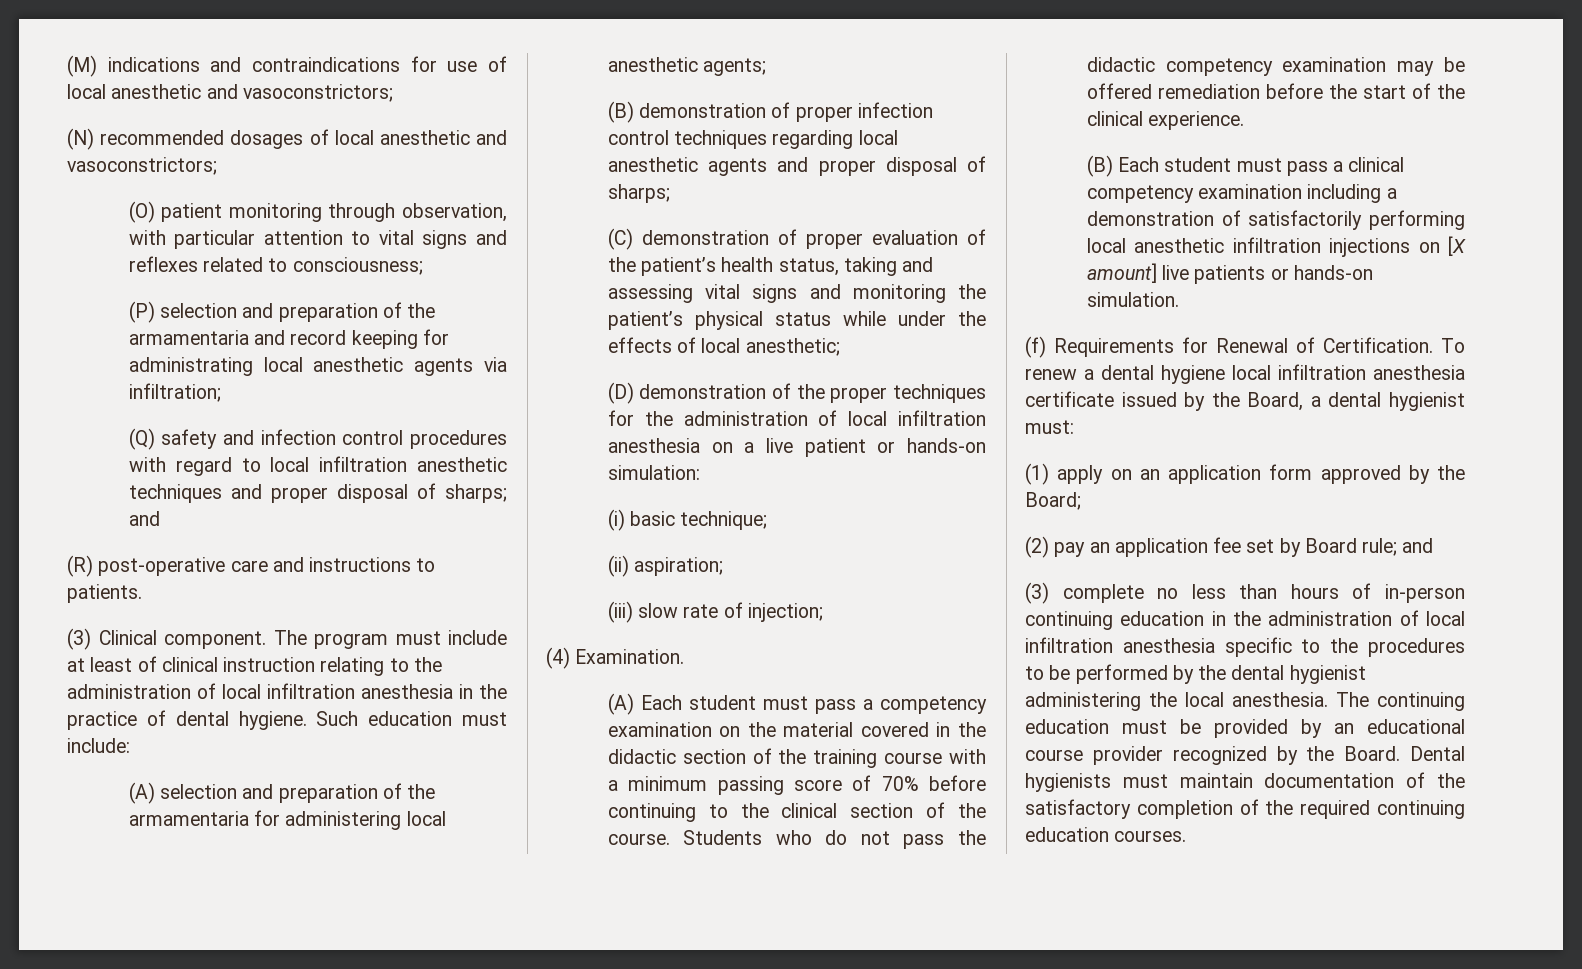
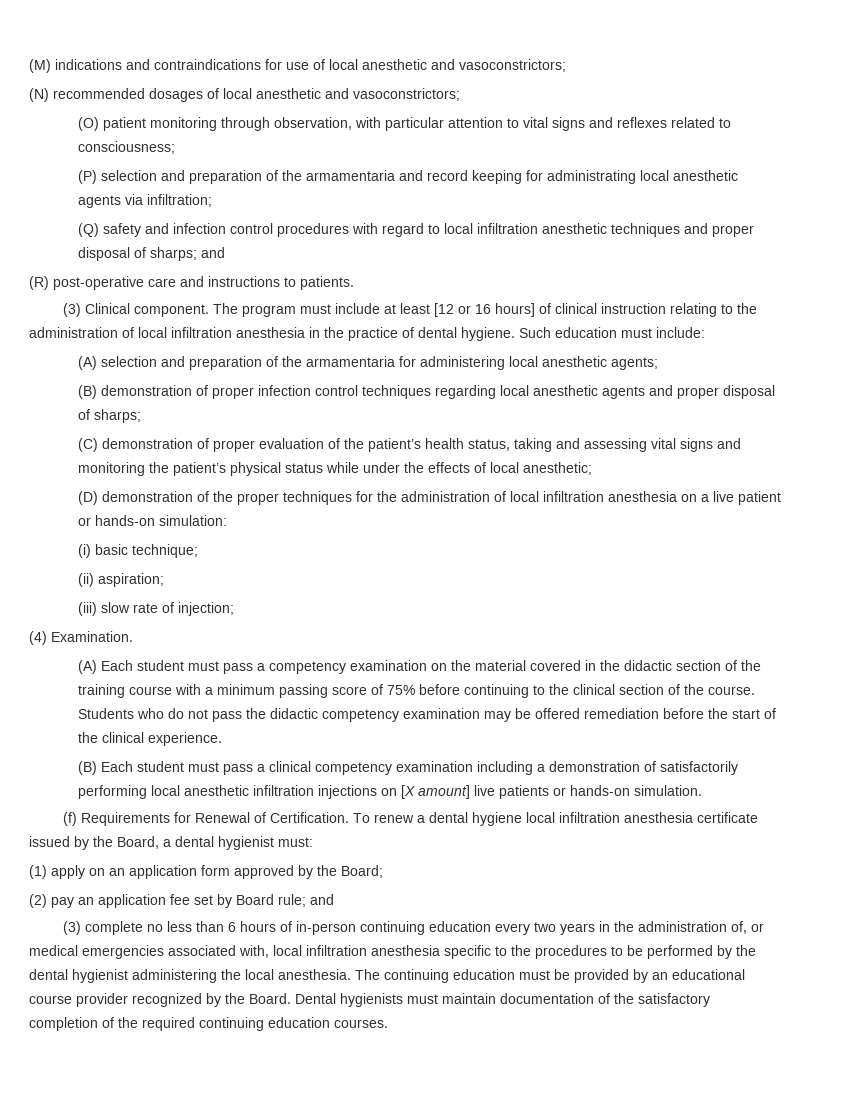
(133, 664) none -> [433,303,535,317] [12 or 16 hours]
[881,776,919,791] 70% -> [387,685,416,695] 75%
(1278, 591) none -> [227,922,236,932] 6
[1211,610,1419,626] in the administration of -> [494,921,764,935] [29,945,269,959] every two years in the administration of, or medical emergencies associated with,

